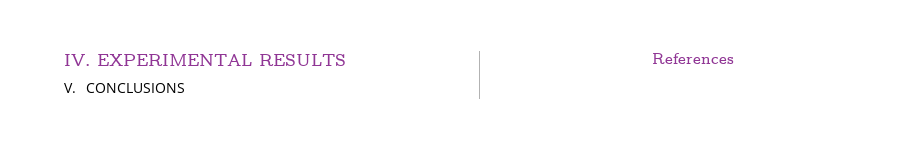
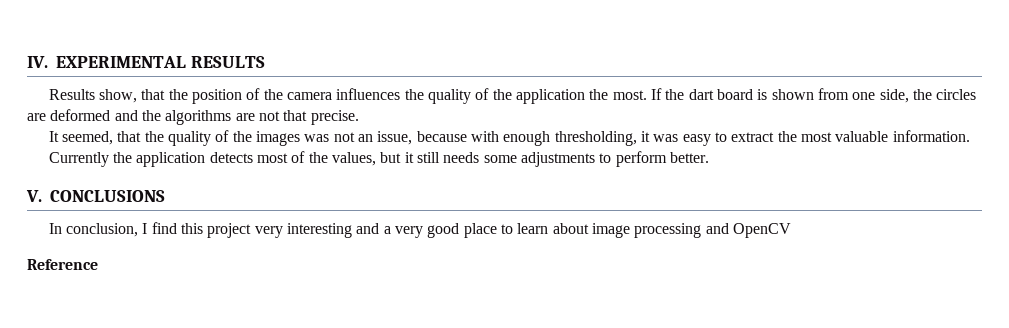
[64,83,186,93] [651,53,734,64] V. CONCLUSIONS // References -> [48,88,977,104] [27,109,359,125] [48,130,970,146] [48,151,709,167] [26,190,165,202] [48,222,791,238] [27,259,98,270] Results show, that the position of the camera influences the quality of the application the most. If the dart board is shown from one side, the circles are deformed and the algorithms are not that precise. // It seemed, that the quality of the images was not an issue, because with enough thresholding, it was easy to extract the most valuable information. // Currently the application detects most of the values, but it still needs some adjustments to perform better. // V. CONCLUSIONS // In conclusion, I find this project very interesting and a very good place to learn about image processing and OpenCV // Reference

